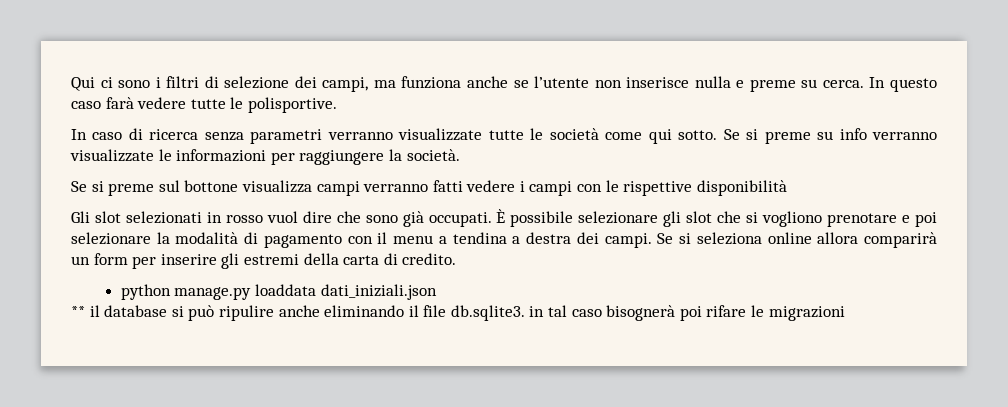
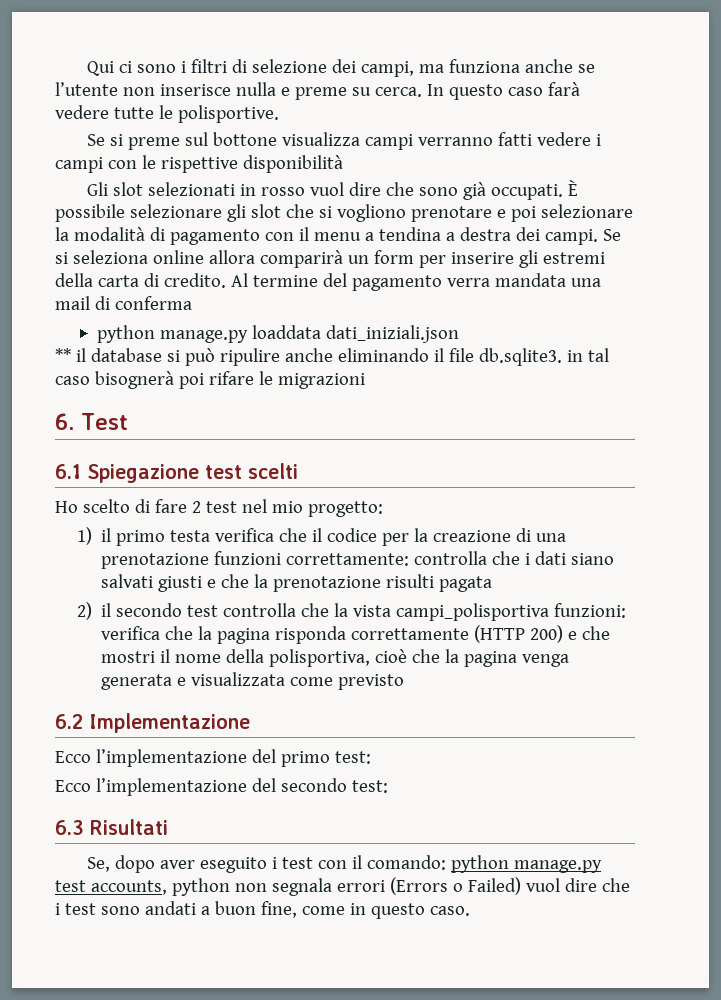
[71,128,938,144] [70,149,460,165] // In caso di ricerca senza parametri verranno visualizzate tutte le società come qui sotto. Se si preme su info verranno visualizzate le informazioni per raggiungere la società. -> (279, 114) none
(457, 259) none -> [230,273,601,291] [55,296,192,310] Al termine del pagamento verra mandata una mail di conferma
(845, 313) none -> [55,413,128,430] [55,463,298,483] [55,499,383,517] [76,527,566,546] [100,551,614,569] [100,574,492,592] [76,602,626,621] [100,625,610,644] [100,649,569,667] [100,672,404,690] [55,713,250,733] [55,749,371,767] [55,778,388,796] [55,819,168,835] [86,855,602,873] [55,877,630,896] [55,901,470,919] // 6. Test // 6.1 Spiegazione test scelti // Ho scelto di fare 2 test nel mio progetto: // 1) il primo testa verifica che il codice per la creazione di una prenotazione funzioni correttamente: controlla che i dati siano salvati giusti e che la prenotazione risulti pagata // 2) il secondo test controlla che la vista campi_polisportiva funzioni: verifica che la pagina risponda correttamente (HTTP 200) e che mostri il nome della polisportiva, cioè che la pagina venga generata e visualizzata come previsto // 6.2 Implementazione // Ecco l’implementazione del primo test: // Ecco l’implementazione del secondo test: // 6.3 Risultati // Se, dopo aver eseguito i test con il comando: python manage.py test accounts, python non segnala errori (Errors o Failed) vuol dire che i test sono andati a buon fine, come in questo caso.

